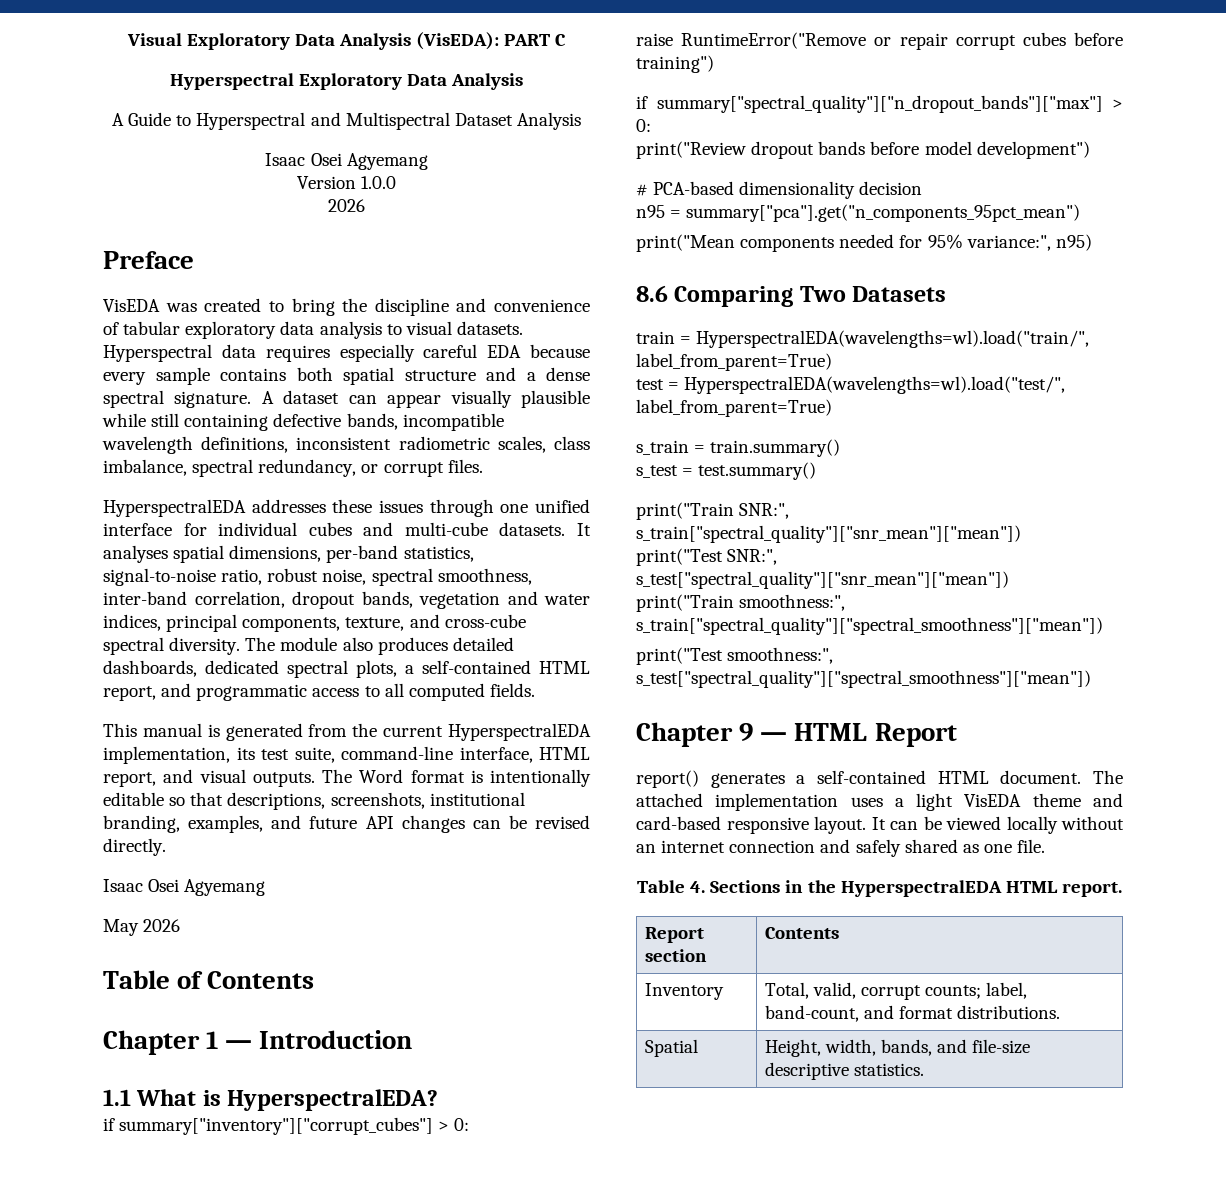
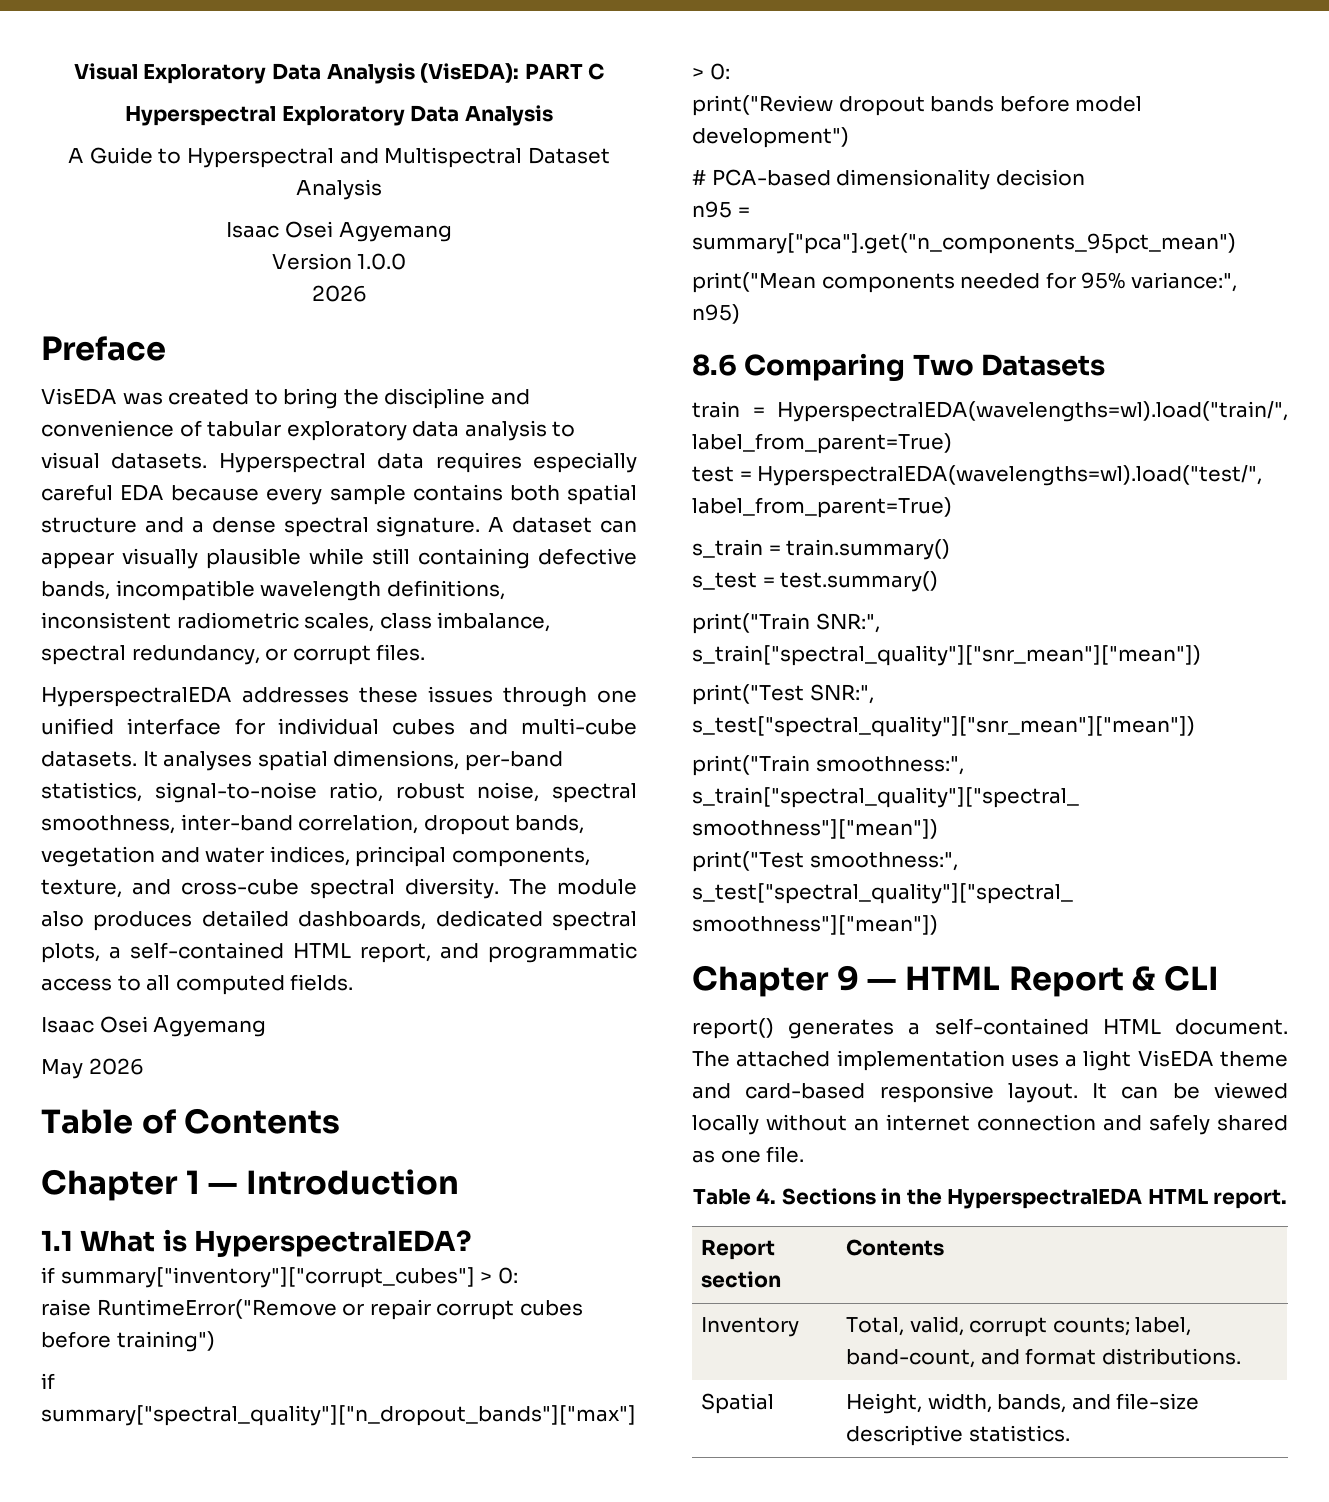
[103,723,592,741] [103,746,590,764] [103,769,591,787] [103,792,525,810] [103,815,590,833] [103,838,166,856] // This manual is generated from the current HyperspectralEDA implementation, its test suite, command-line interface, HTML report, and visual outputs. The Word format is intentionally editable so that descriptions, screenshots, institutional branding, examples, and future API changes can be revised directly. -> (354, 982) none
(957, 735) none -> [1132,965,1219,991] & CLI

